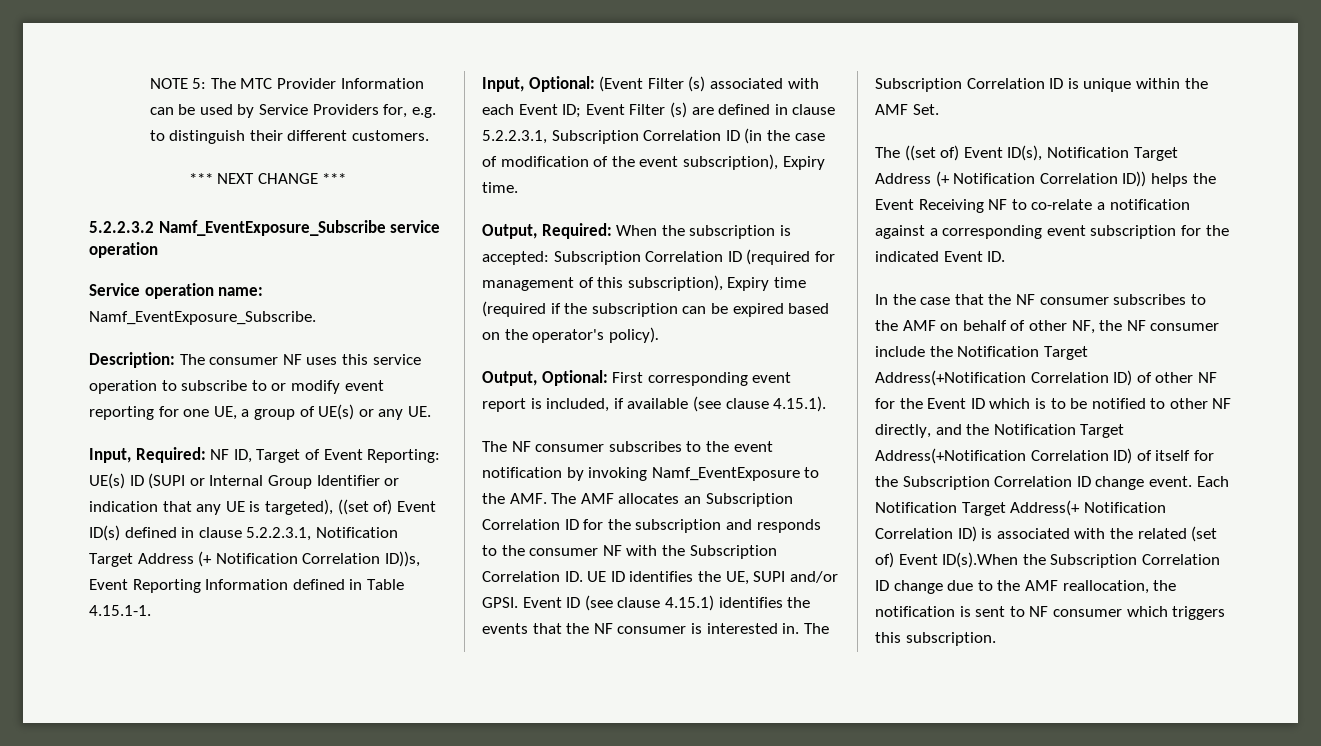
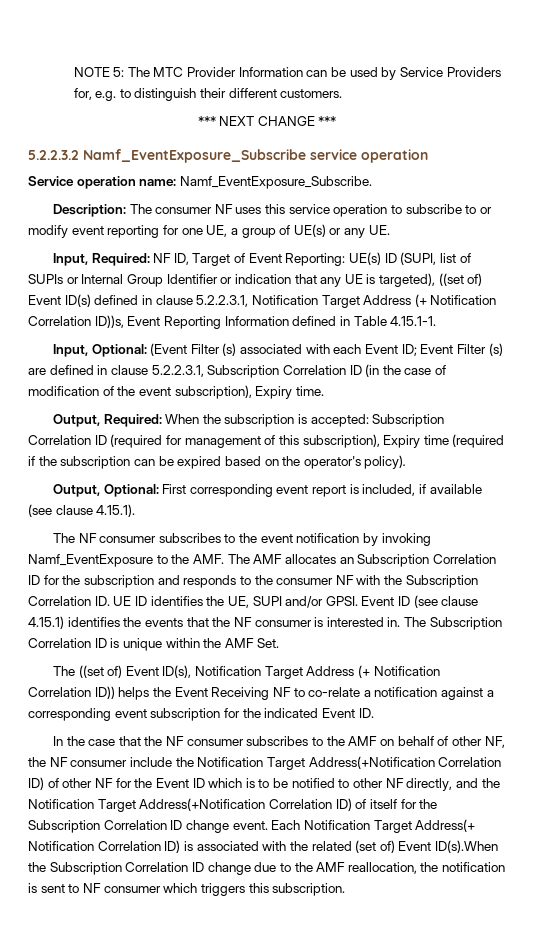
[148,473,186,489] (SUPI -> [400,252,471,265] [28,274,63,284] (SUPI, list of SUPIs

